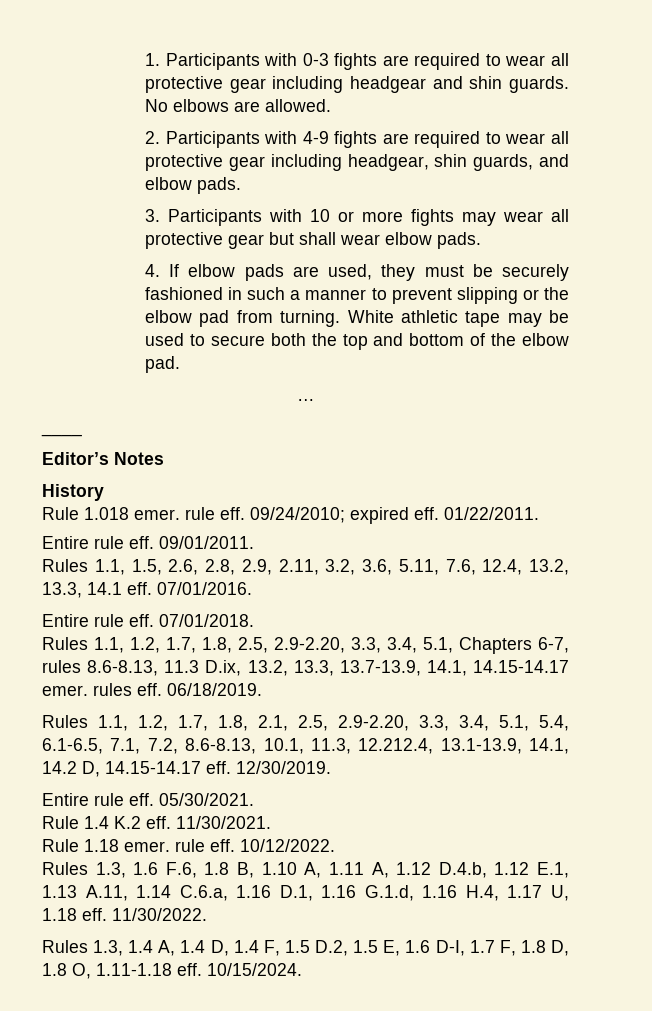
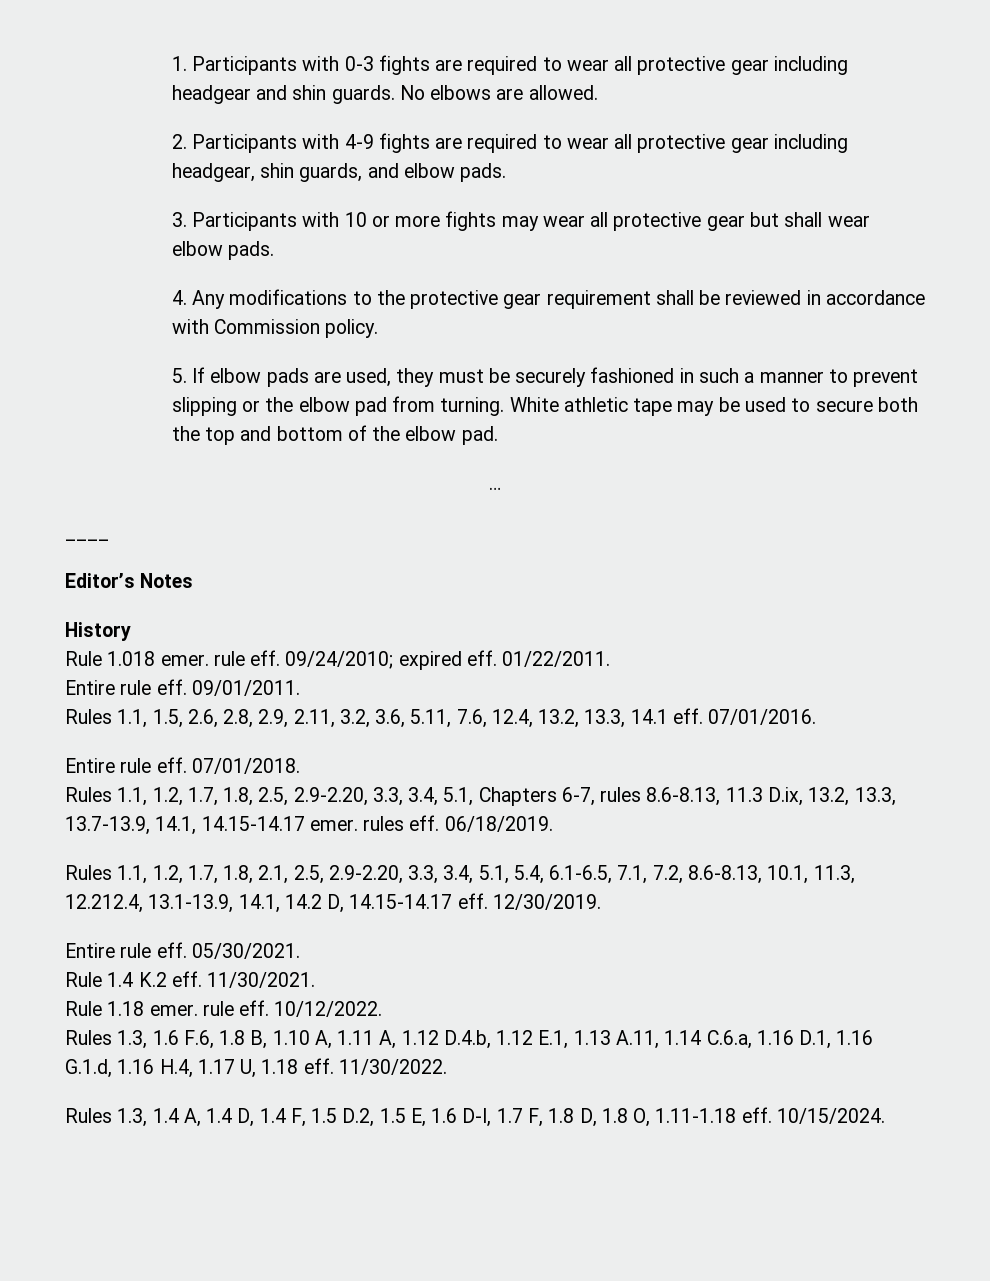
(161, 270) none -> [192,289,925,309] [171,319,379,338] [171,368,187,383] Any modifications to the protective gear requirement shall be reviewed in accordance with Commission policy. // 5.

